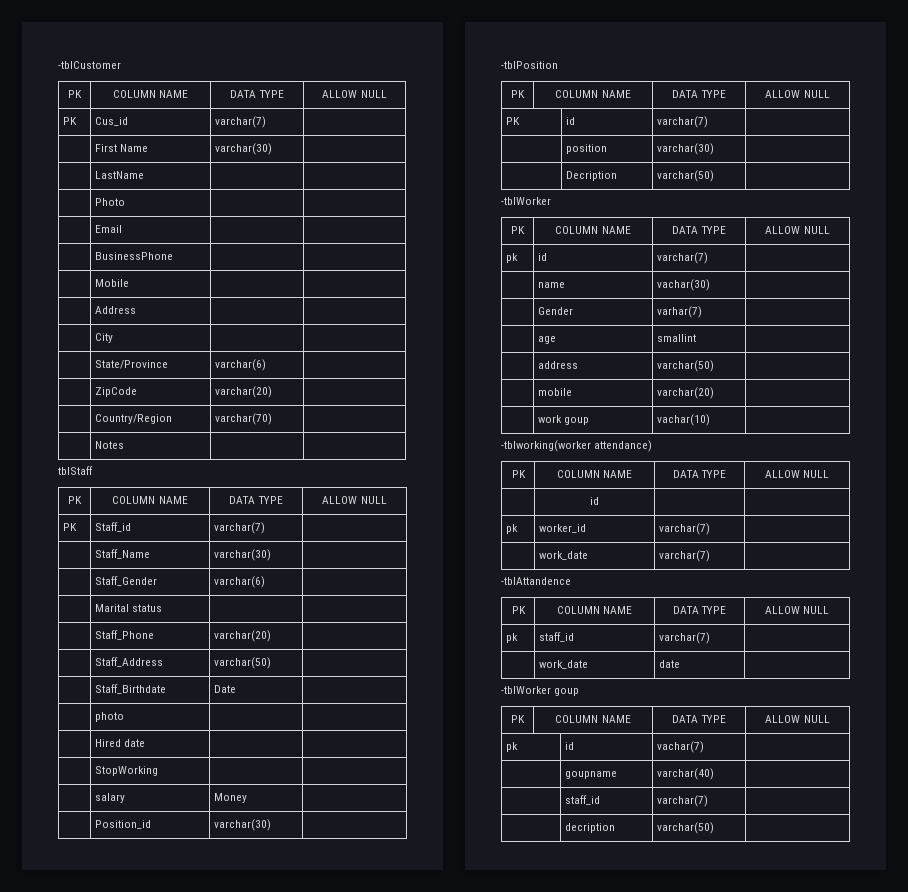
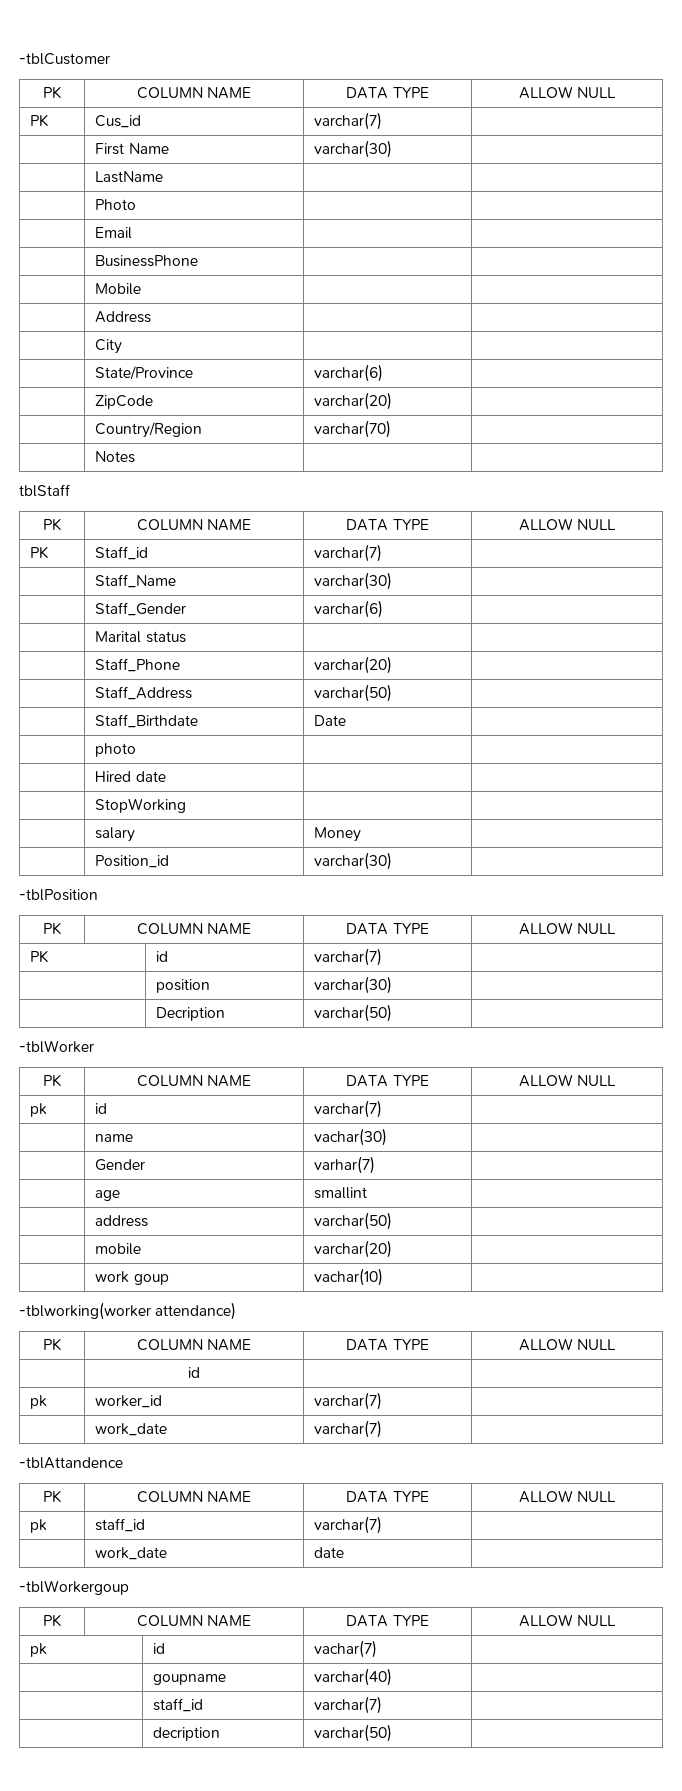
[501,686,580,696] -tblWorker goup -> [19,1580,129,1595] -tblWorkergoup

